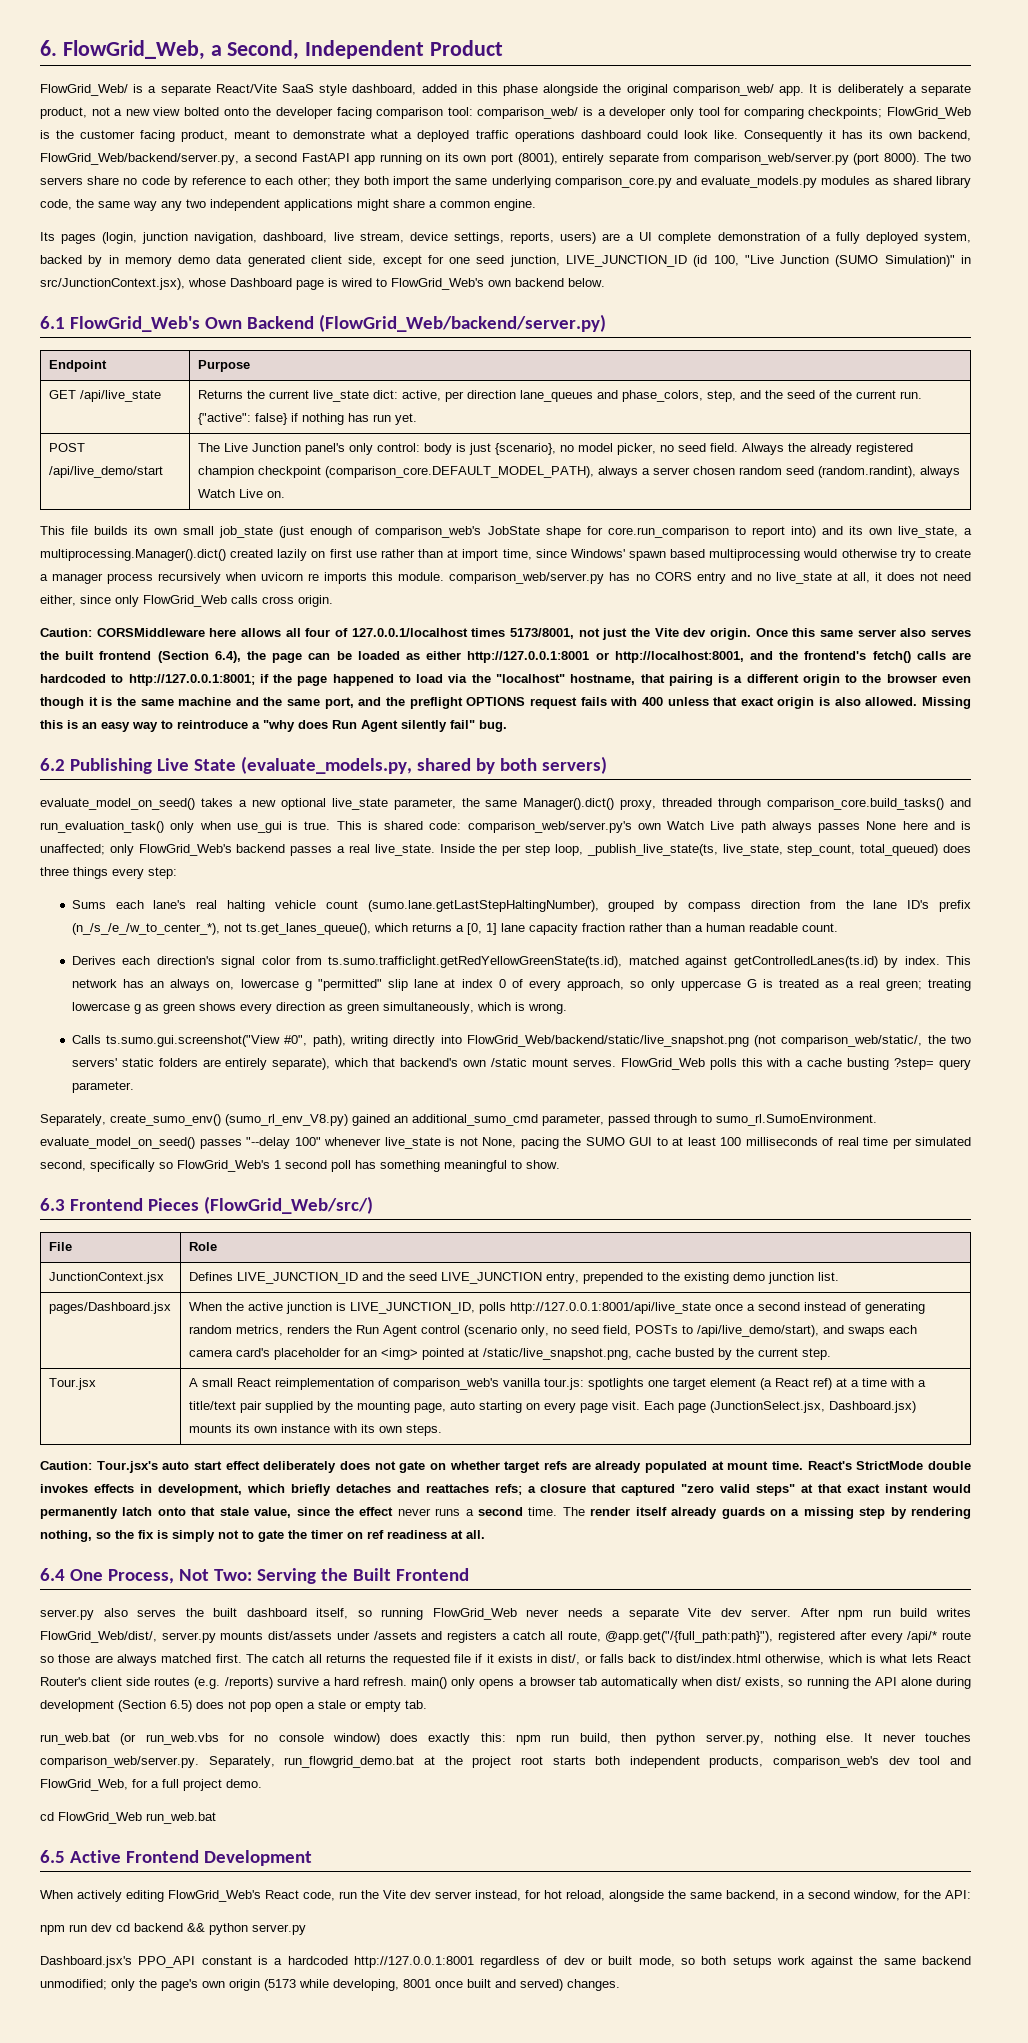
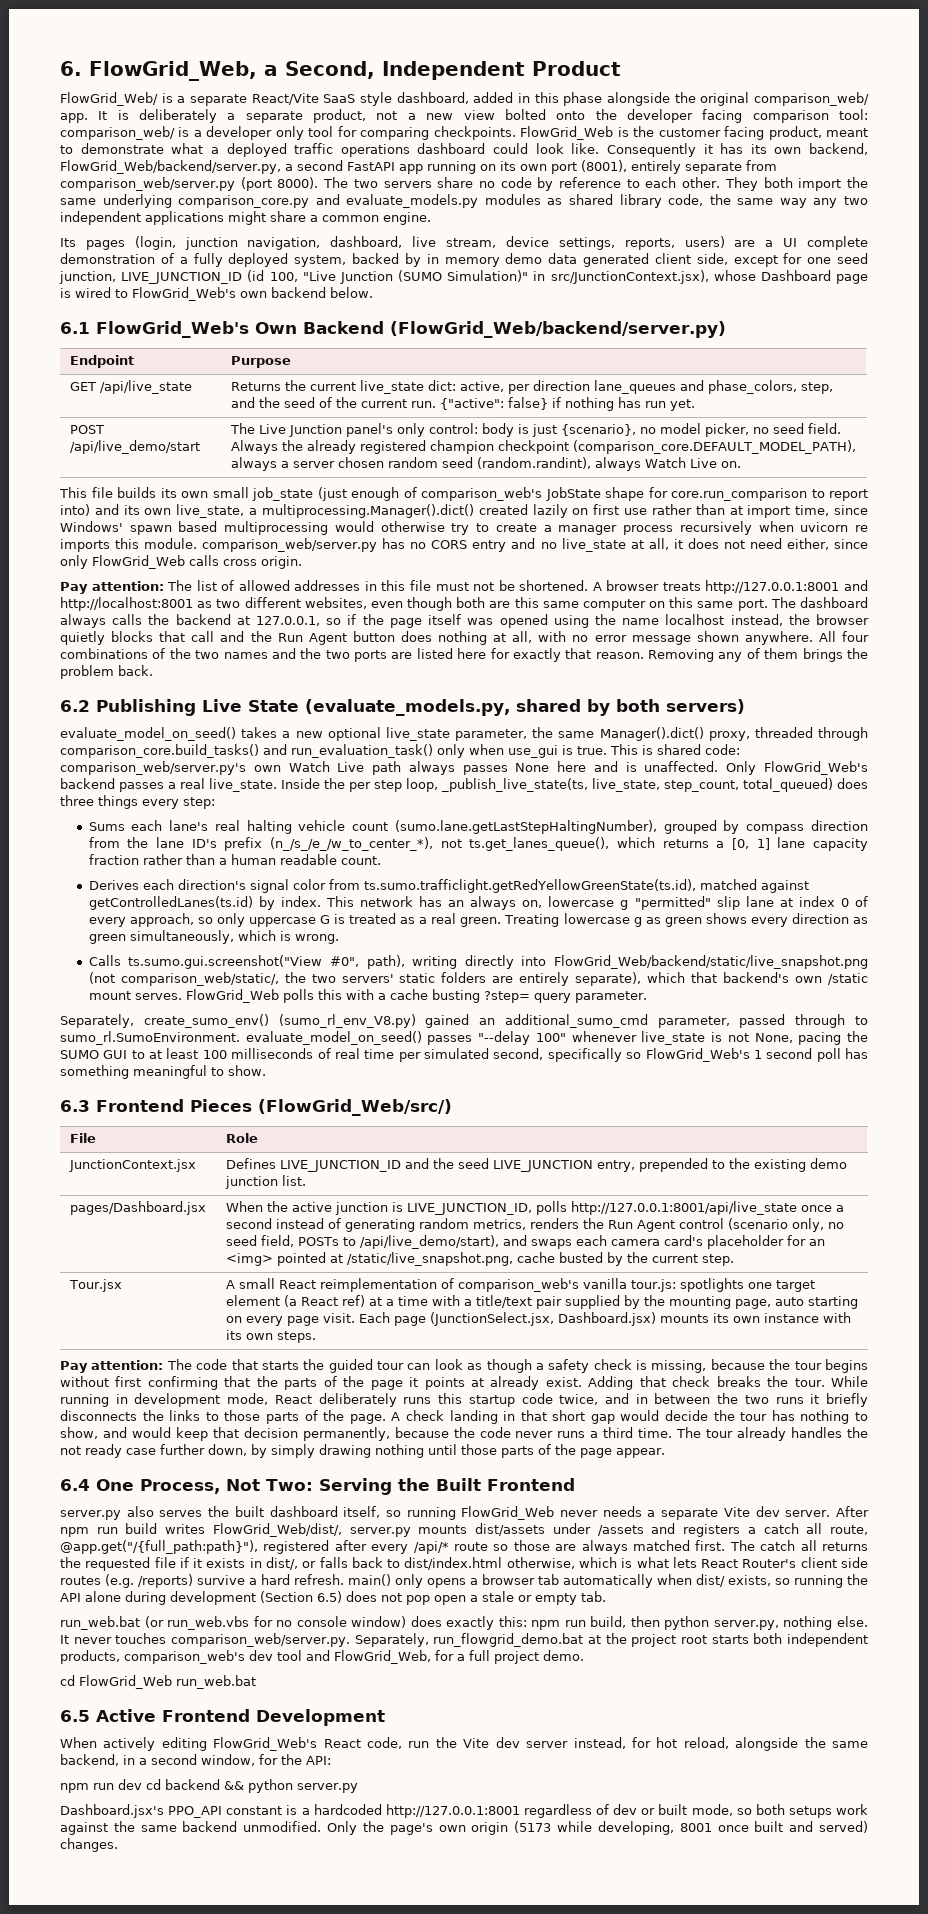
[808,107,883,119] checkpoints; -> [433,126,516,140] checkpoints.
[297,176,360,188] other; they -> [682,177,758,191] other. They
[40,628,971,640] [40,651,972,663] [40,674,971,686] [40,697,971,709] [40,720,507,732] Caution: CORSMiddleware here allows all four of 127.0.0.1/localhost times 5173/8001, not just the Vite dev origin. Once this same server also serves the built frontend (Section 6.4), the page can be loaded as either http://127.0.0.1:8001 or http://localhost:8001, and the frontend's fetch() calls are hardcoded to http://127.0.0.1:8001; if the page happened to load via the "localhost" hostname, that pairing is a different origin to the browser even though it is the same machine and the same port, and the preflight OPTIONS request fails with 400 unless that exact origin is also allowed. Missing this is an easy way to reintroduce a "why does Run Agent silently fail" bug. -> [60,580,868,594] [60,597,868,611] [60,614,870,628] [60,631,870,645] [60,648,869,662] [60,665,153,679] Pay attention: The list of allowed addresses in this file must not be shortened. A browser treats http://127.0.0.1:8001 and http://localhost:8001 as two different websites, even though both are this same computer on this same port. The dashboard always calls the backend at 127.0.0.1, so if the page itself was opened using the name localhost instead, the browser quietly blocks that call and the Run Agent button does nothing at all, with no error message shown anywhere. All four combinations of the two names and the two ports are listed here for exactly that reason. Removing any of them brings the problem back.
[40,844,134,856] unaffected; only -> [644,761,757,775] unaffected. Only
[885,979,972,991] green; treating -> [460,914,560,927] green. Treating
[40,1461,971,1473] [40,1484,972,1496] [40,1507,394,1519] Caution: Tour.jsx's auto start effect deliberately does not gate on whether target refs are already populated at mount time. React's StrictMode double invokes effects in development, which briefly detaches and reattaches refs; a closure that captured "zero valid steps" at that exact instant would permanently latch onto that stale value, since the effect -> [60,1359,869,1373] [60,1376,868,1390] [60,1393,868,1407] [60,1410,868,1424] [60,1427,511,1441] Pay attention: The code that starts the guided tour can look as though a safety check is missing, because the tour begins without first confirming that the parts of the page it points at already exist. Adding that check breaks the tour. While running in development mode, React deliberately runs this startup code twice, and in between the two runs it briefly disconnects the links to those parts of the page. A check landing in that short gap would decide the tour has nothing to show, and would keep that decision permanently, because the code
[478,1507,524,1516] second -> [603,1427,634,1438] third
[590,1507,971,1519] [40,1530,485,1542] render itself already guards on a missing step by rendering nothing, so the fix is simply not to gate the timer on ref readiness at all. -> [706,1427,868,1441] [60,1444,665,1458] tour already handles the not ready case further down, by simply drawing nothing until those parts of the page appear.
[40,1979,135,1991] unmodified; only -> [243,1821,358,1835] unmodified. Only

